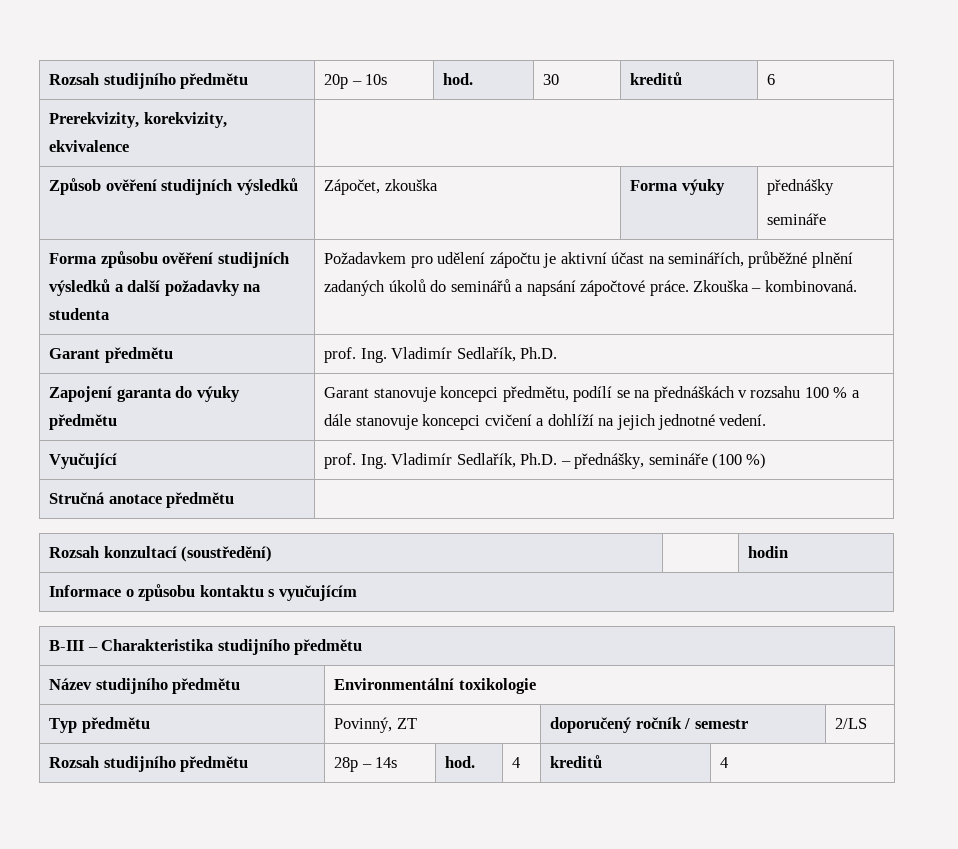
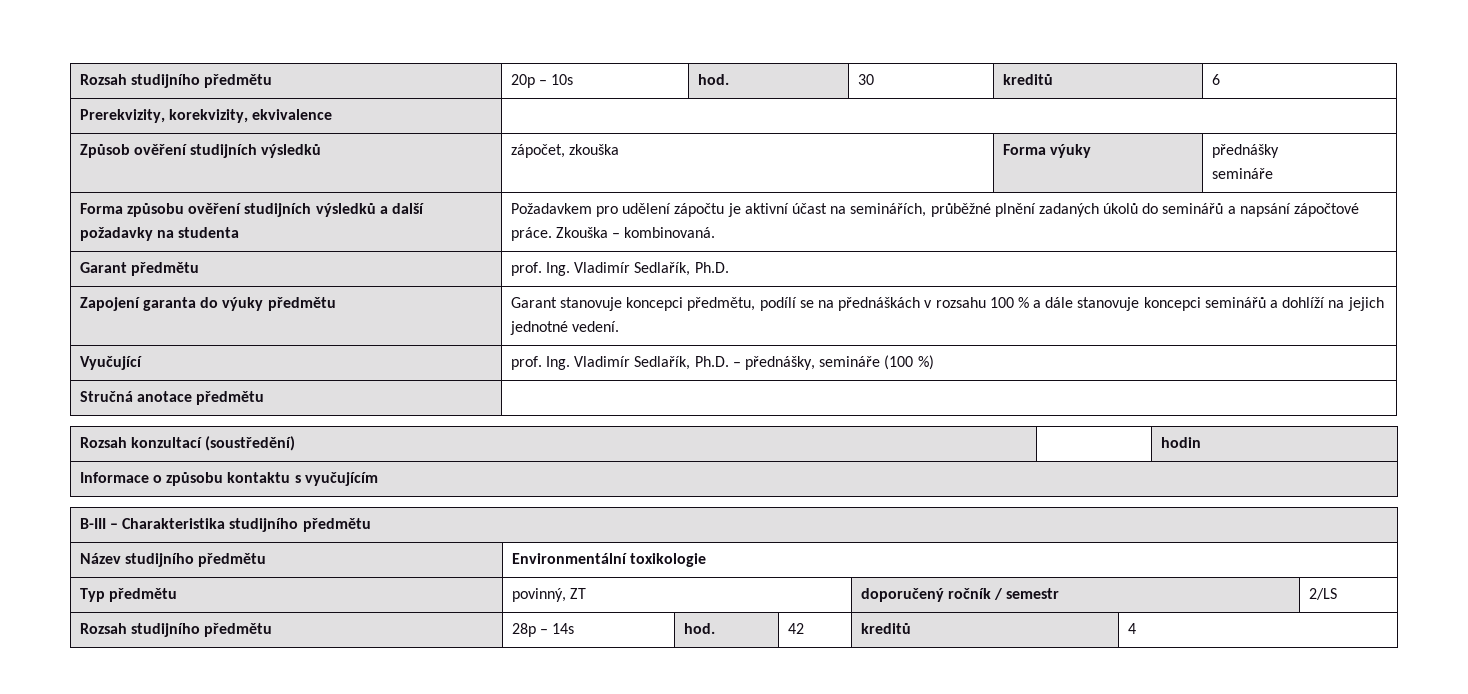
[324,179,381,195] Zápočet, -> [510,144,565,158] zápočet,
[484,414,532,426] cvičení -> [1204,297,1266,308] seminářů
[334,717,393,733] Povinný, -> [511,588,566,602] povinný,
[512,757,521,768] 4 -> [787,623,804,634] 42

